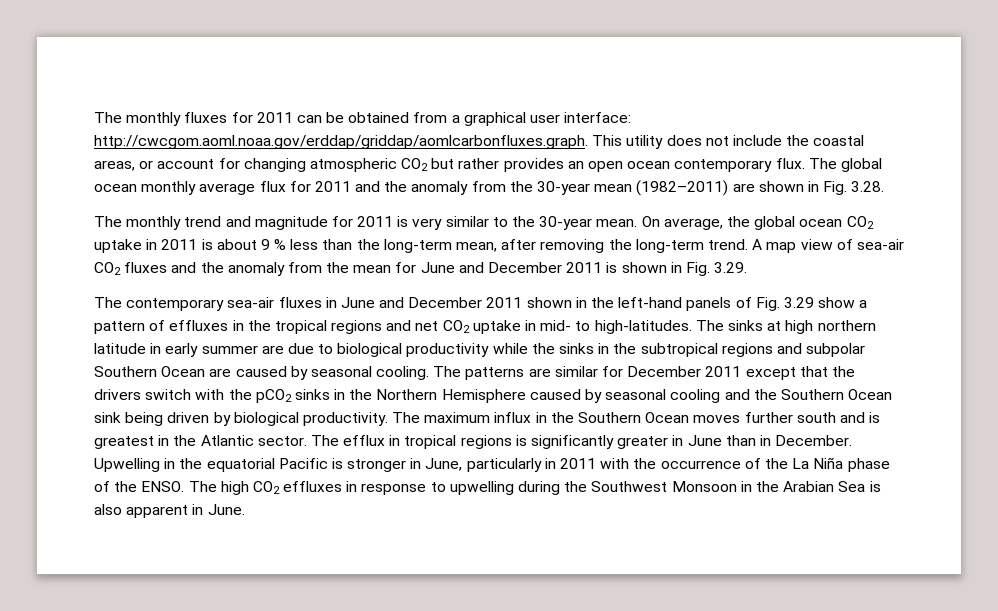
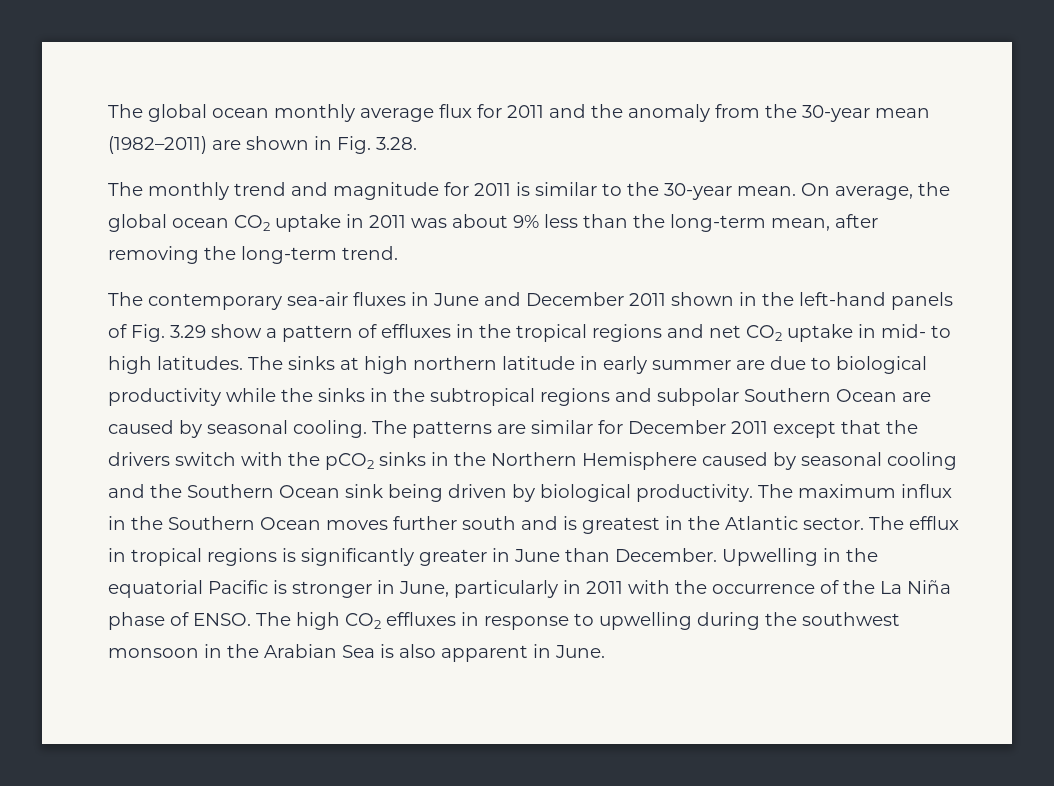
[94,112,632,126] [94,135,865,149] [94,158,837,172] The monthly fluxes for 2011 can be obtained from a graphical user interface: http://cwcgom.aoml.noaa.gov/erddap/griddap/aomlcarbonfluxes.graph. This utility does not include the coastal areas, or account for changing atmospheric CO2 but rather provides an open ocean contemporary flux. The -> [108,104,143,118] The
[412,218,443,230] very -> (530, 189) none
[201,239,287,250] is about 9 % -> [411,214,539,228] was about 9%
[752,239,904,253] [94,262,748,276] A map view of sea-air CO2 fluxes and the anomaly from the mean for June and December 2011 is shown in Fig. 3.29. -> (398, 253) none
[594,320,692,334] high-latitudes. -> [108,356,243,374] high latitudes.
[759,435,771,446] in -> (610, 555) none
[114,481,138,492] the -> (189, 619) none
[591,481,737,492] Southwest Monsoon -> [802,612,900,626] [108,648,199,658] southwest monsoon

